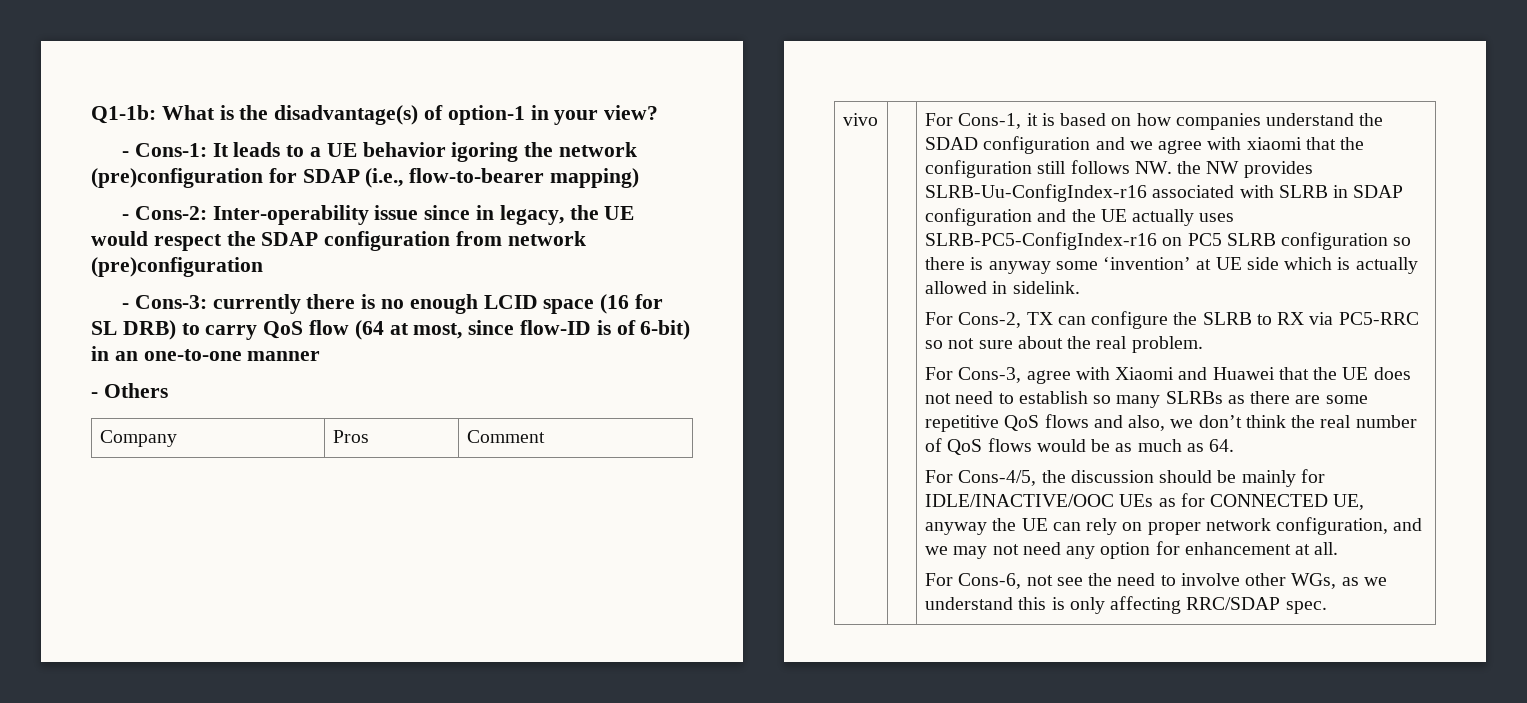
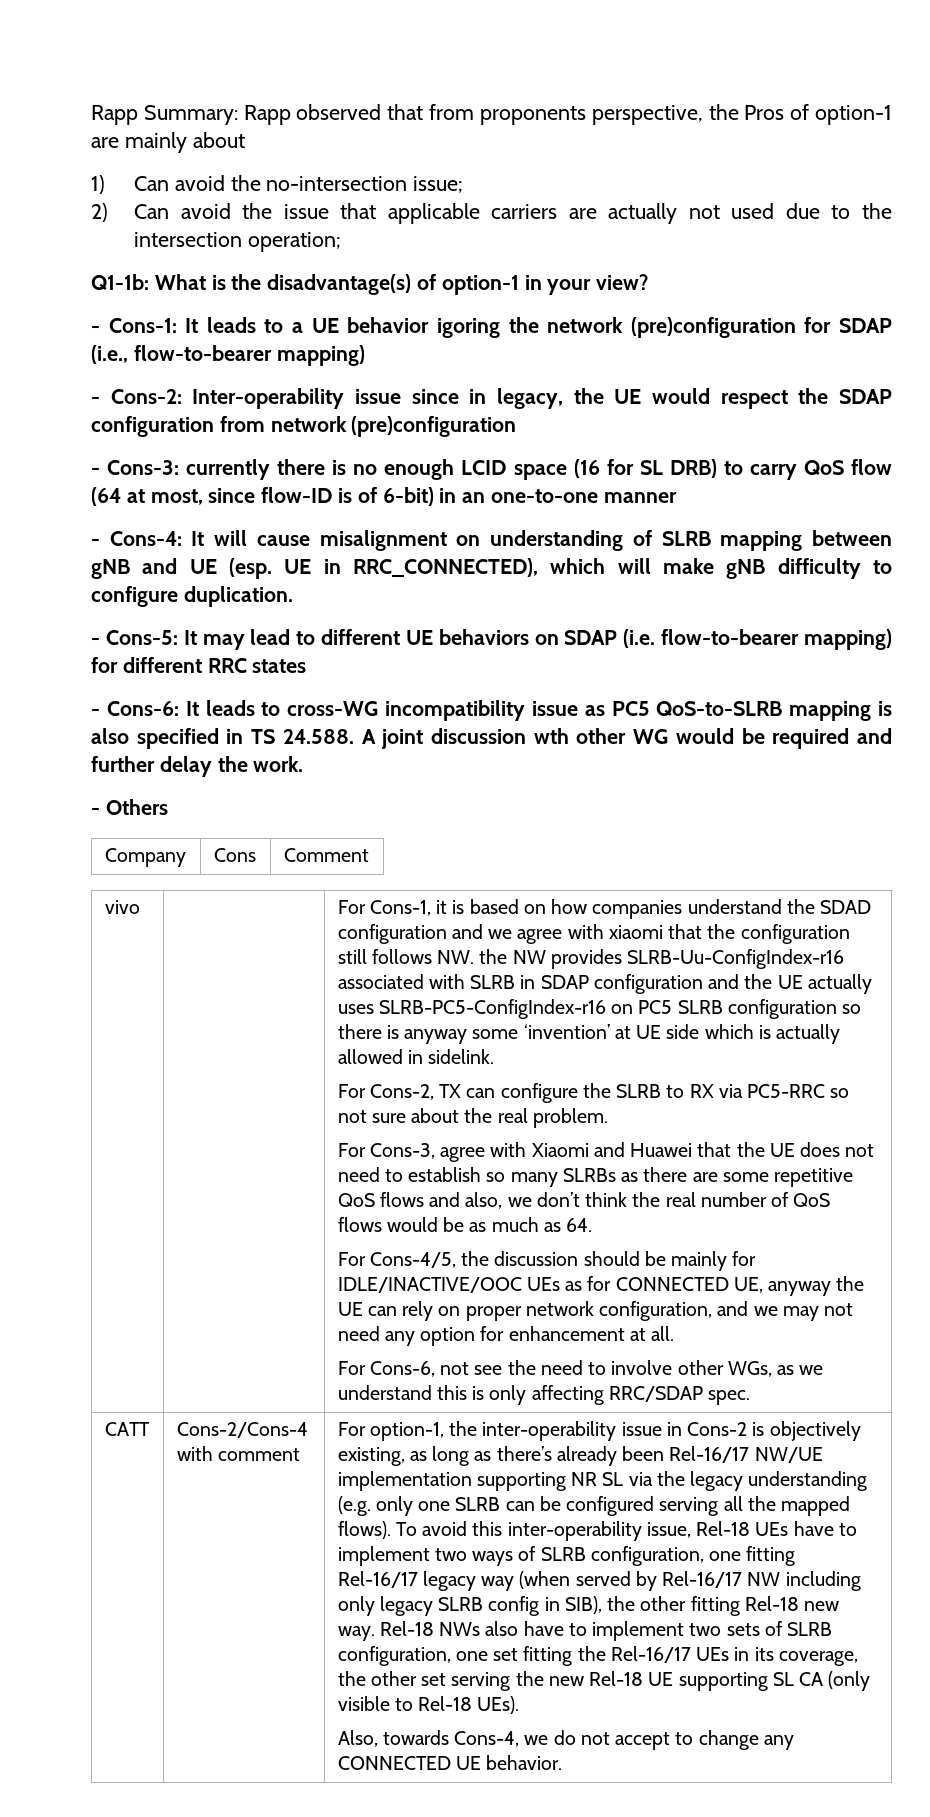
(91, 114) none -> [91,104,893,125] [91,132,245,153] [91,175,464,194] [91,203,892,224] [133,232,341,252] Rapp Summary: Rapp observed that from proponents perspective, the Pros of option-1 are mainly about // 1) Can avoid the no-intersection issue; // 2) Can avoid the issue that applicable carriers are actually not used due to the intersection operation; //
(321, 356) none -> [91,530,893,551] [91,558,893,579] [91,586,293,607] [91,629,892,650] [91,657,307,673] [91,700,892,721] [91,728,892,749] [91,756,304,777] // - Cons-4: It will cause misalignment on understanding of SLRB mapping between gNB and UE (esp. UE in RRC_CONNECTED), which will make gNB difficulty to configure duplication. // - Cons-5: It may lead to different UE behaviors on SDAP (i.e. flow-to-bearer mapping) for different RRC states // - Cons-6: It leads to cross-WG incompatibility issue as PC5 QoS-to-SLRB mapping is also specified in TS 24.588. A joint discussion wth other WG would be required and further delay the work.
[332,430,369,443] Pros -> [213,848,256,862] Cons
(1327, 607) none -> [104,1422,150,1436] [176,1422,308,1438] [176,1446,300,1461] [337,1421,861,1441] [337,1446,823,1466] [337,1471,868,1491] [337,1496,851,1516] [337,1521,857,1541] [337,1546,796,1566] [337,1571,861,1591] [337,1596,840,1616] [337,1621,833,1641] [337,1646,858,1666] [337,1671,871,1691] [337,1696,520,1714] [337,1730,794,1750] [337,1755,563,1770] // CATT | Cons-2/Cons-4 with comment | For option-1, the inter-operability issue in Cons-2 is objectively existing, as long as there’s already been Rel-16/17 NW/UE implementation supporting NR SL via the legacy understanding (e.g. only one SLRB can be configured serving all the mapped flows). To avoid this inter-operability issue, Rel-18 UEs have to implement two ways of SLRB configuration, one fitting Rel-16/17 legacy way (when served by Rel-16/17 NW including only legacy SLRB config in SIB), the other fitting Rel-18 new way. Rel-18 NWs also have to implement two sets of SLRB configuration, one set fitting the Rel-16/17 UEs in its coverage, the other set serving the new Rel-18 UE supporting SL CA (only visible to Rel-18 UEs). // Also, towards Cons-4, we do not accept to change any CONNECTED UE behavior.

